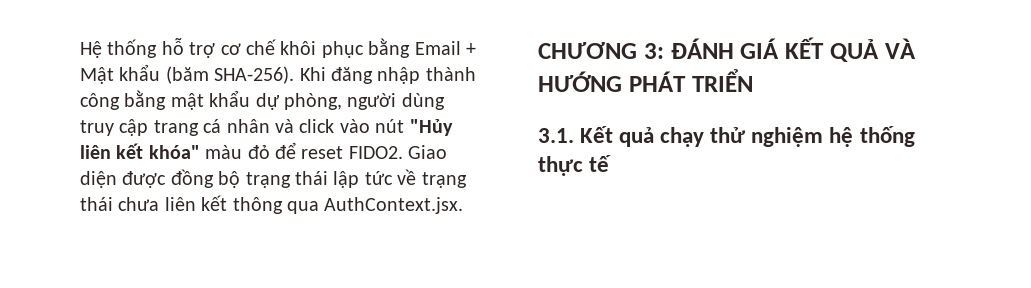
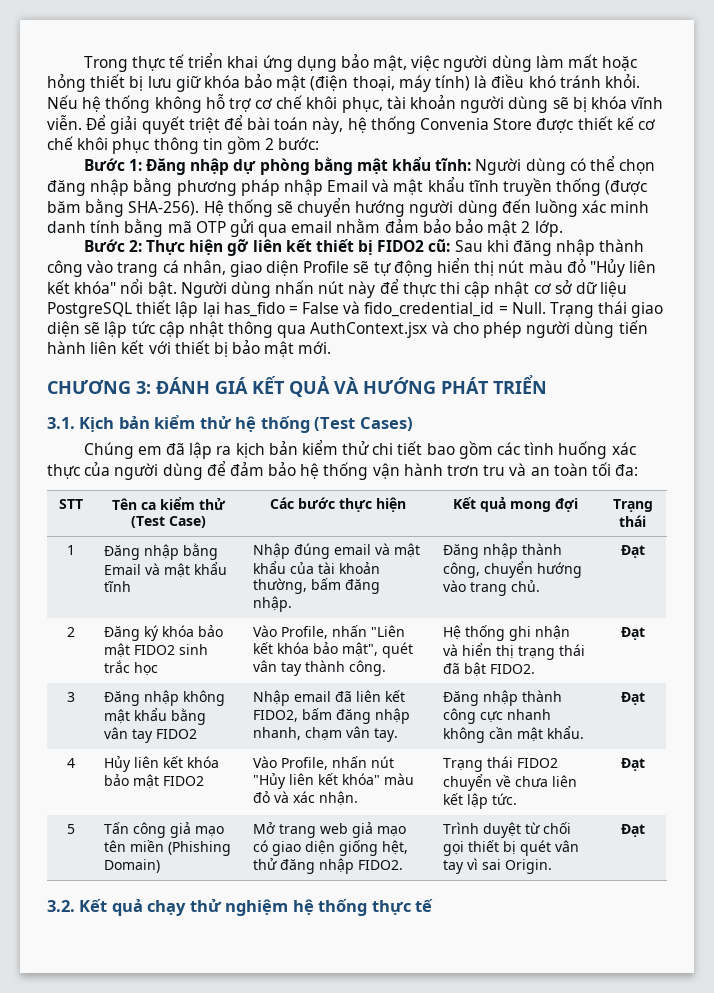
[80,39,158,58] Hệ thống -> [83,53,638,72] [47,74,640,92] [47,95,202,113] Trong thực tế triển khai ứng dụng bảo mật, việc người dùng làm mất hoặc hỏng thiết bị lưu giữ khóa bảo mật (điện thoại, máy tính) là điều khó tránh khỏi. Nếu hệ thống không
[321,38,476,58] [80,64,476,84] [80,90,445,110] [80,119,453,136] [80,142,448,159] [80,169,467,188] [80,195,464,214] phục bằng Email + Mật khẩu (băm SHA-256). Khi đăng nhập thành công bằng mật khẩu dự phòng, người dùng truy cập trang cá nhân và click vào nút "Hủy liên kết khóa" màu đỏ để reset FIDO2. Giao diện được đồng bộ trạng thái lập tức về trạng thái chưa liên kết thông qua AuthContext.jsx. -> [341,95,664,113] [47,115,656,134] [47,136,320,154] [83,156,656,175] [47,177,648,196] [47,198,650,217] [47,219,563,237] [83,239,645,256] [47,258,657,277] [47,279,628,298] [47,300,664,318] [47,320,648,338] [47,340,332,357] phục, tài khoản người dùng sẽ bị khóa vĩnh viễn. Để giải quyết triệt để bài toán này, hệ thống Convenia Store được thiết kế cơ chế khôi phục thông tin gồm 2 bước: // Bước 1: Đăng nhập dự phòng bằng mật khẩu tĩnh: Người dùng có thể chọn đăng nhập bằng phương pháp nhập Email và mật khẩu tĩnh truyền thống (được băm bằng SHA-256). Hệ thống sẽ chuyển hướng người dùng đến luồng xác minh danh tính bằng mã OTP gửi qua email nhằm đảm bảo bảo mật 2 lớp. // Bước 2: Thực hiện gỡ liên kết thiết bị FIDO2 cũ: Sau khi đăng nhập thành công vào trang cá nhân, giao diện Profile sẽ tự động hiển thị nút màu đỏ "Hủy liên kết khóa" nổi bật. Người dùng nhấn nút này để thực thi cập nhật cơ sở dữ liệu PostgreSQL thiết lập lại has_fido = False và fido_credential_id = Null. Trạng thái giao diện sẽ lập tức cập nhật thông qua AuthContext.jsx và cho phép người dùng tiến hành liên kết với thiết bị bảo mật mới.
(574, 135) none -> [79,415,413,433] [83,440,636,459] [47,461,639,480] [58,499,83,509] [111,497,226,510] [130,516,206,528] [269,497,406,512] [453,497,578,512] [612,499,653,512] [619,515,646,527] [66,545,75,555] [103,543,218,560] [103,562,227,578] [103,581,131,592] [252,543,420,559] [252,561,380,574] [252,578,380,594] [252,596,292,612] [442,543,562,559] [442,561,582,578] [442,580,540,596] [620,545,645,558] [66,627,75,637] [103,625,223,641] [103,643,208,658] [103,660,158,676] [252,625,405,639] [252,642,413,658] [252,660,386,676] [442,625,570,641] [442,643,585,660] [442,662,535,677] [620,627,645,640] [66,692,75,702] [103,690,225,706] [103,708,206,725] [103,727,197,743] [252,690,405,706] [252,708,410,724] [252,726,398,742] [442,690,562,706] [442,708,551,724] [442,726,584,743] [620,692,645,705] [66,758,75,768] [103,756,219,772] [103,774,204,789] [252,756,394,770] [252,773,414,789] [252,791,358,806] [442,756,558,772] [442,774,577,791] [442,793,517,809] [620,758,645,771] [66,824,75,834] [103,822,224,838] [103,840,231,856] [103,859,160,873] [252,822,406,838] [252,840,408,856] [252,858,403,874] [442,822,571,838] [442,840,579,856] [442,858,552,874] [620,824,645,837] [47,900,75,912] Kịch bản kiểm thử hệ thống (Test Cases) // Chúng em đã lập ra kịch bản kiểm thử chi tiết bao gồm các tình huống xác thực của người dùng để đảm bảo hệ thống vận hành trơn tru và an toàn tối đa: // STT | Tên ca kiểm thử (Test Case) | Các bước thực hiện | Kết quả mong đợi | Trạng thái // 1 | Đăng nhập bằng Email và mật khẩu tĩnh | Nhập đúng email và mật khẩu của tài khoản thường, bấm đăng nhập. | Đăng nhập thành công, chuyển hướng vào trang chủ. | Đạt // 2 | Đăng ký khóa bảo mật FIDO2 sinh trắc học | Vào Profile, nhấn "Liên kết khóa bảo mật", quét vân tay thành công. | Hệ thống ghi nhận và hiển thị trạng thái đã bật FIDO2. | Đạt // 3 | Đăng nhập không mật khẩu bằng vân tay FIDO2 | Nhập email đã liên kết FIDO2, bấm đăng nhập nhanh, chạm vân tay. | Đăng nhập thành công cực nhanh không cần mật khẩu. | Đạt // 4 | Hủy liên kết khóa bảo mật FIDO2 | Vào Profile, nhấn nút "Hủy liên kết khóa" màu đỏ và xác nhận. | Trạng thái FIDO2 chuyển về chưa liên kết lập tức. | Đạt // 5 | Tấn công giả mạo tên miền (Phishing Domain) | Mở trang web giả mạo có giao diện giống hệt, thử đăng nhập FIDO2. | Trình duyệt từ chối gọi thiết bị quét vân tay vì sai Origin. | Đạt // 3.2.

